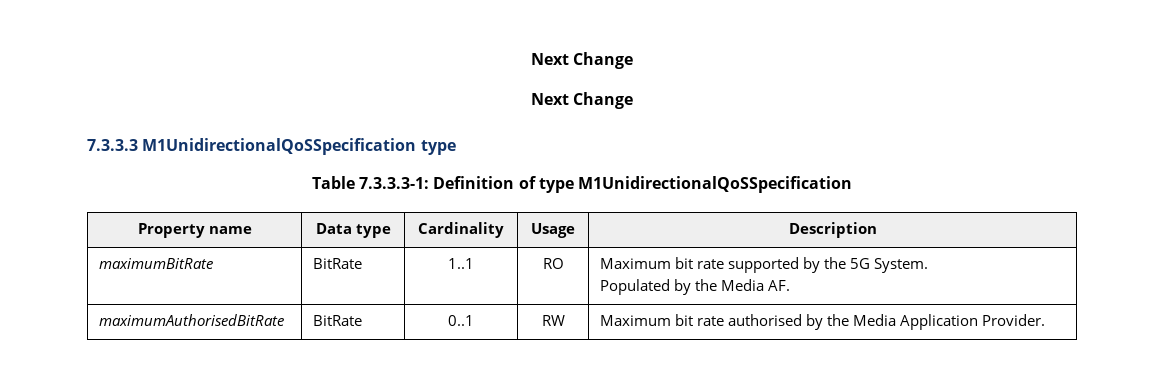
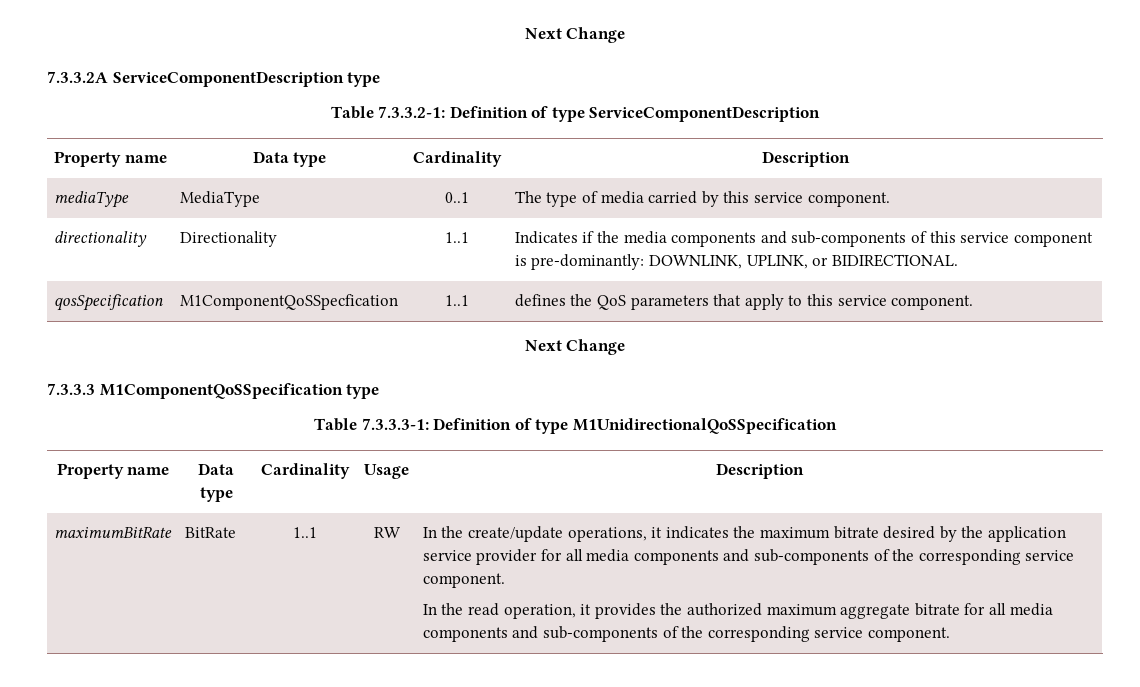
[530,52,634,69] Next Change -> [524,27,626,43] [47,71,381,87] [330,106,821,122] [54,151,167,167] [252,151,327,167] [413,151,503,167] [761,151,850,167] [53,191,129,208] [179,191,260,207] [445,192,470,203] [514,191,890,207] [53,231,147,247] [179,231,277,247] [445,232,470,243] [514,231,1093,247] [514,254,958,270] [53,294,163,311] [179,294,398,310] [445,295,470,306] [514,294,974,310] Next Change // 7.3.3.2A ServiceComponentDescription type // Table 7.3.3.2-1: Definition of type ServiceComponentDescription // Property name | Data type | Cardinality | Description // mediaType | MediaType | 0..1 | The type of media carried by this service component. // directionality | Directionality | 1..1 | Indicates if the media components and sub-components of this service component is pre-dominantly: DOWNLINK, UPLINK, or BIDIRECTIONAL. // qosSpecification | M1ComponentQoSSpecfication | 1..1 | defines the QoS parameters that apply to this service component.
[142,138,417,155] M1UnidirectionalQoSSpecification -> [99,383,343,399] M1ComponentQoSSpecification
[542,258,564,269] [600,257,929,273] [600,279,791,295] [99,314,285,326] [313,315,363,326] [448,315,474,326] [541,315,565,326] [600,314,1046,330] RO | Maximum bit rate supported by the 5G System. // Populated by the Media AF. // maximumAuthorisedBitRate | BitRate | 0..1 | RW | Maximum bit rate authorised by the Media Application Provider. -> [373,527,401,538] [422,526,1066,542] [422,549,1075,565] [422,573,505,588] [422,603,1053,619] [422,626,950,642] RW | In the create/update operations, it indicates the maximum bitrate desired by the application service provider for all media components and sub-components of the corresponding service component. // In the read operation, it provides the authorized maximum aggregate bitrate for all media components and sub-components of the corresponding service component.

